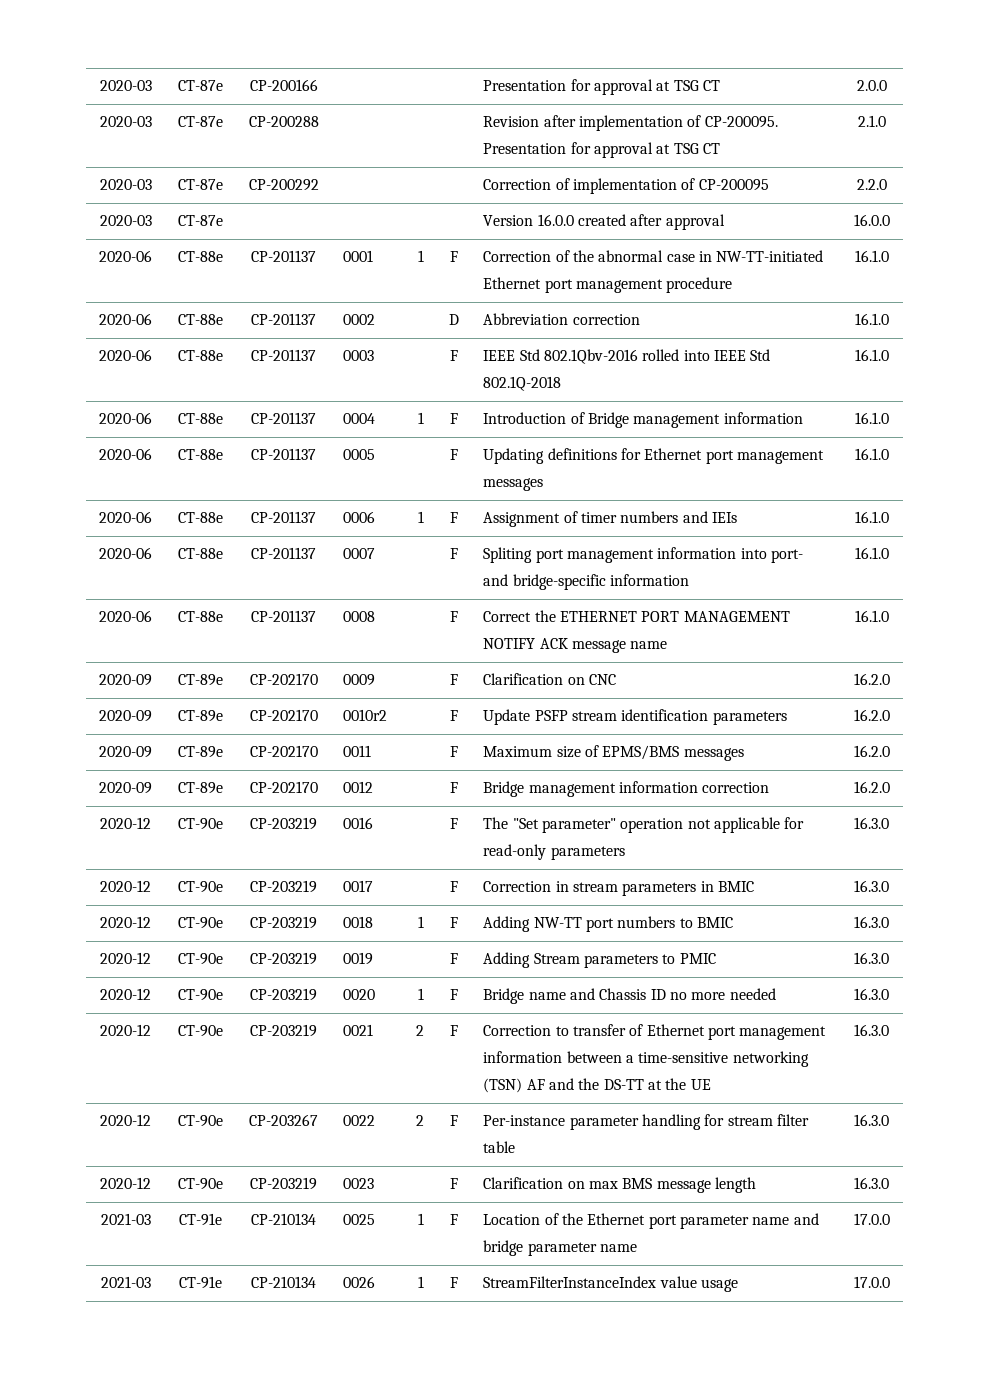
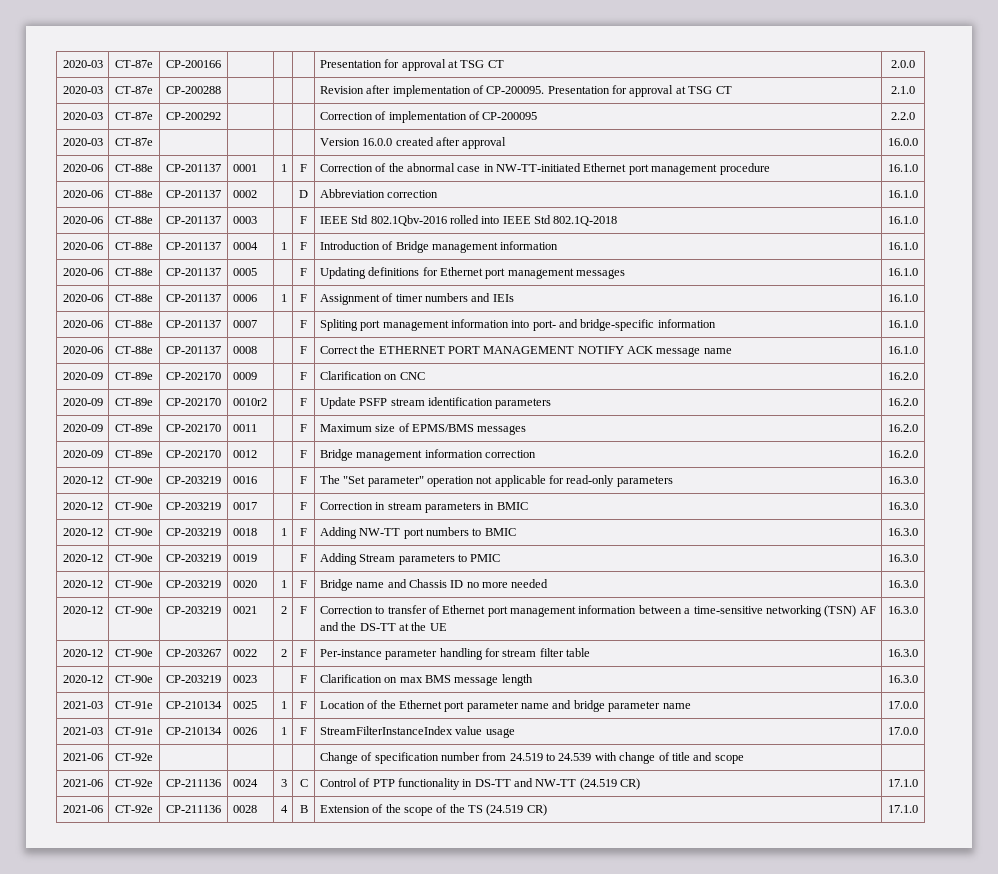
(890, 1282) none -> [62,753,103,761] [115,753,153,761] [319,752,744,764] [62,779,103,787] [115,779,153,787] [166,779,221,787] [232,779,258,787] [281,779,288,787] [299,779,308,787] [319,778,641,790] [888,779,918,787] [62,805,103,813] [115,805,153,813] [166,805,221,813] [232,805,257,813] [281,805,289,813] [299,805,308,813] [319,804,547,816] [888,805,918,813] // 2021-06 | CT-92e | | | | | Change of specification number from 24.519 to 24.539 with change of title and scope | // 2021-06 | CT-92e | CP-211136 | 0024 | 3 | C | Control of PTP functionality in DS-TT and NW-TT (24.519 CR) | 17.1.0 // 2021-06 | CT-92e | CP-211136 | 0028 | 4 | B | Extension of the scope of the TS (24.519 CR) | 17.1.0

